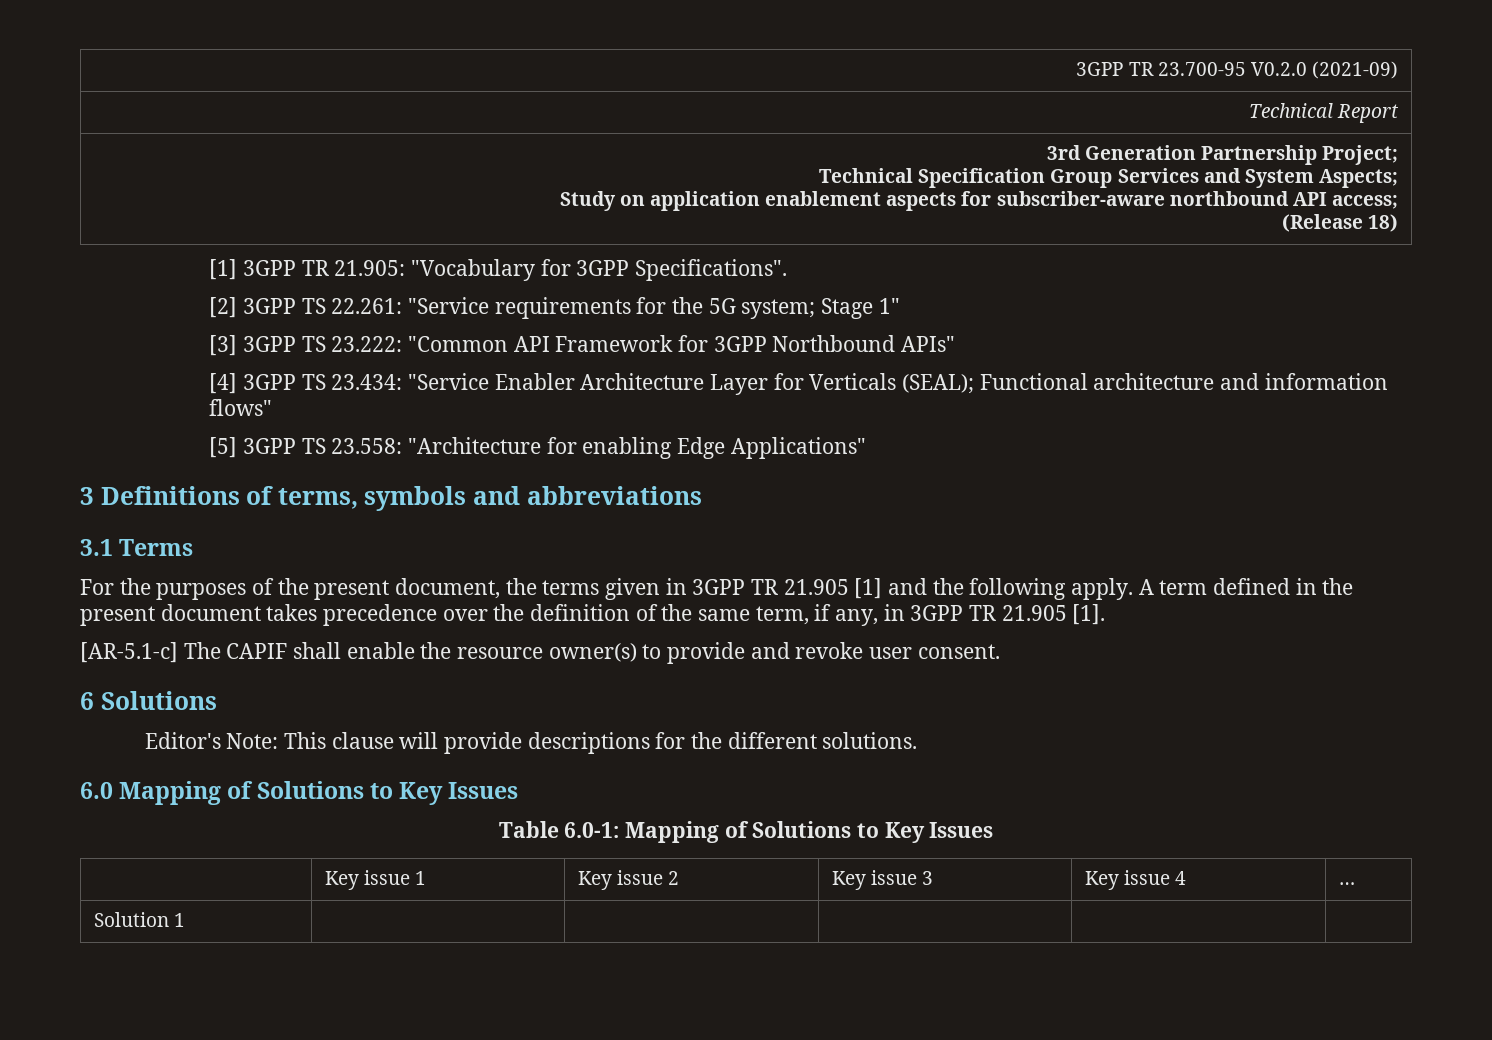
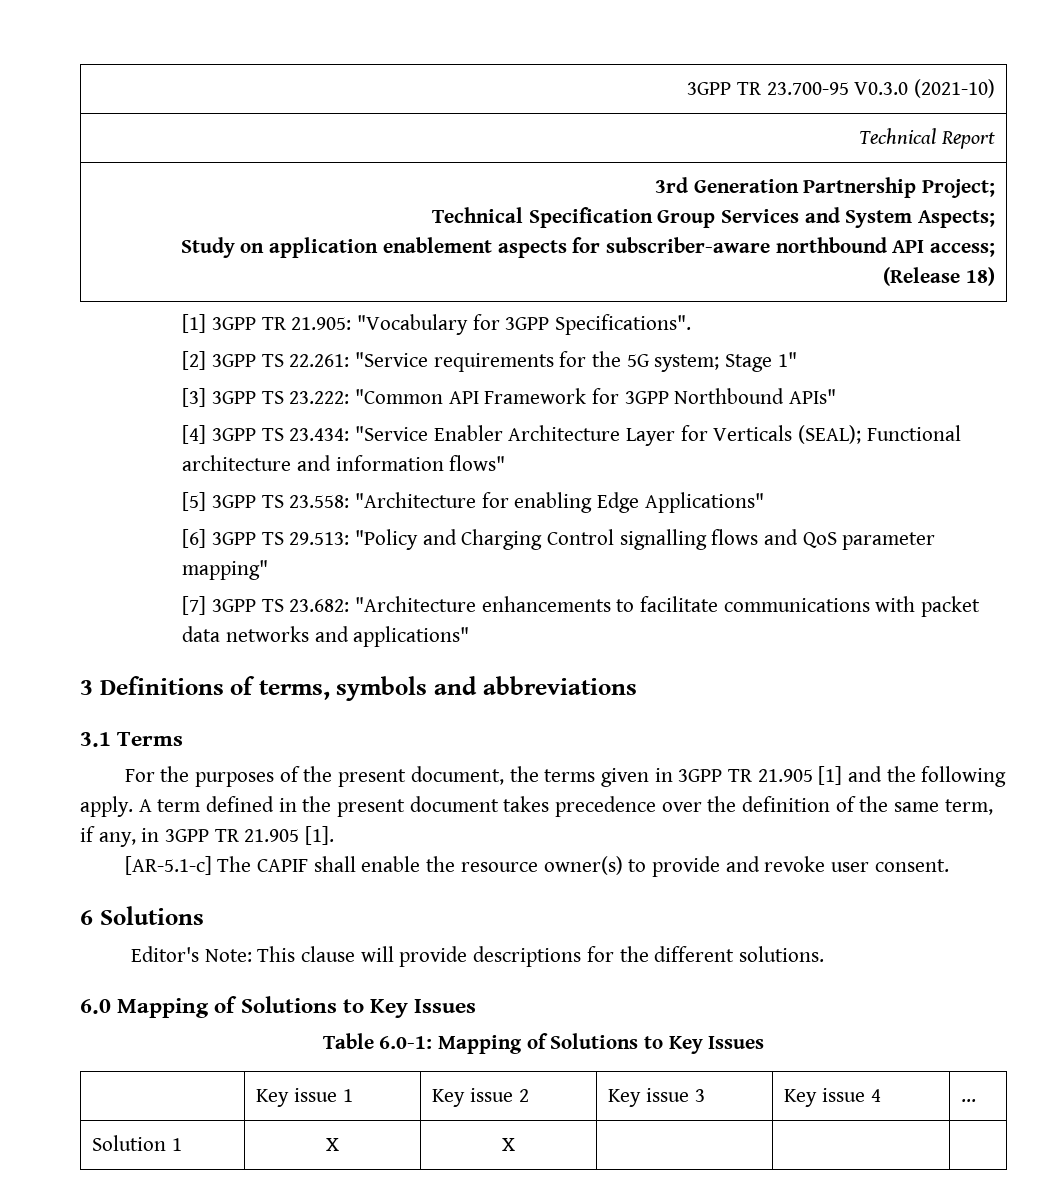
[1250,61,1398,79] V0.2.0 (2021-09) -> [854,79,995,98] V0.3.0 (2021-10)
(866, 448) none -> [182,529,936,550] [182,560,269,580] [182,596,980,617] [182,626,470,647] // [6] 3GPP TS 29.513: "Policy and Charging Control signalling flows and QoS parameter mapping" // [7] 3GPP TS 23.682: "Architecture enhancements to facilitate communications with packet data networks and applications"
(186, 920) | -> [326,1138,339,1151] [502,1138,515,1151] X | X

